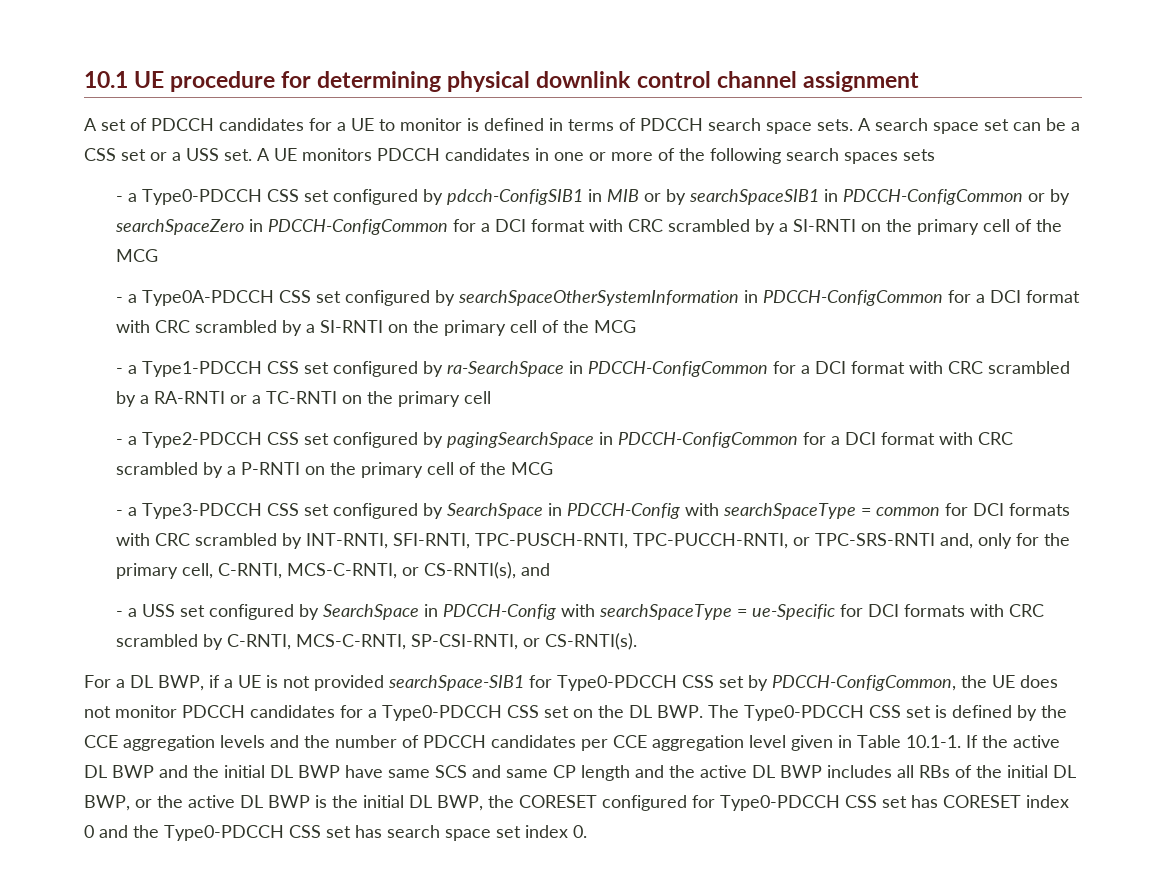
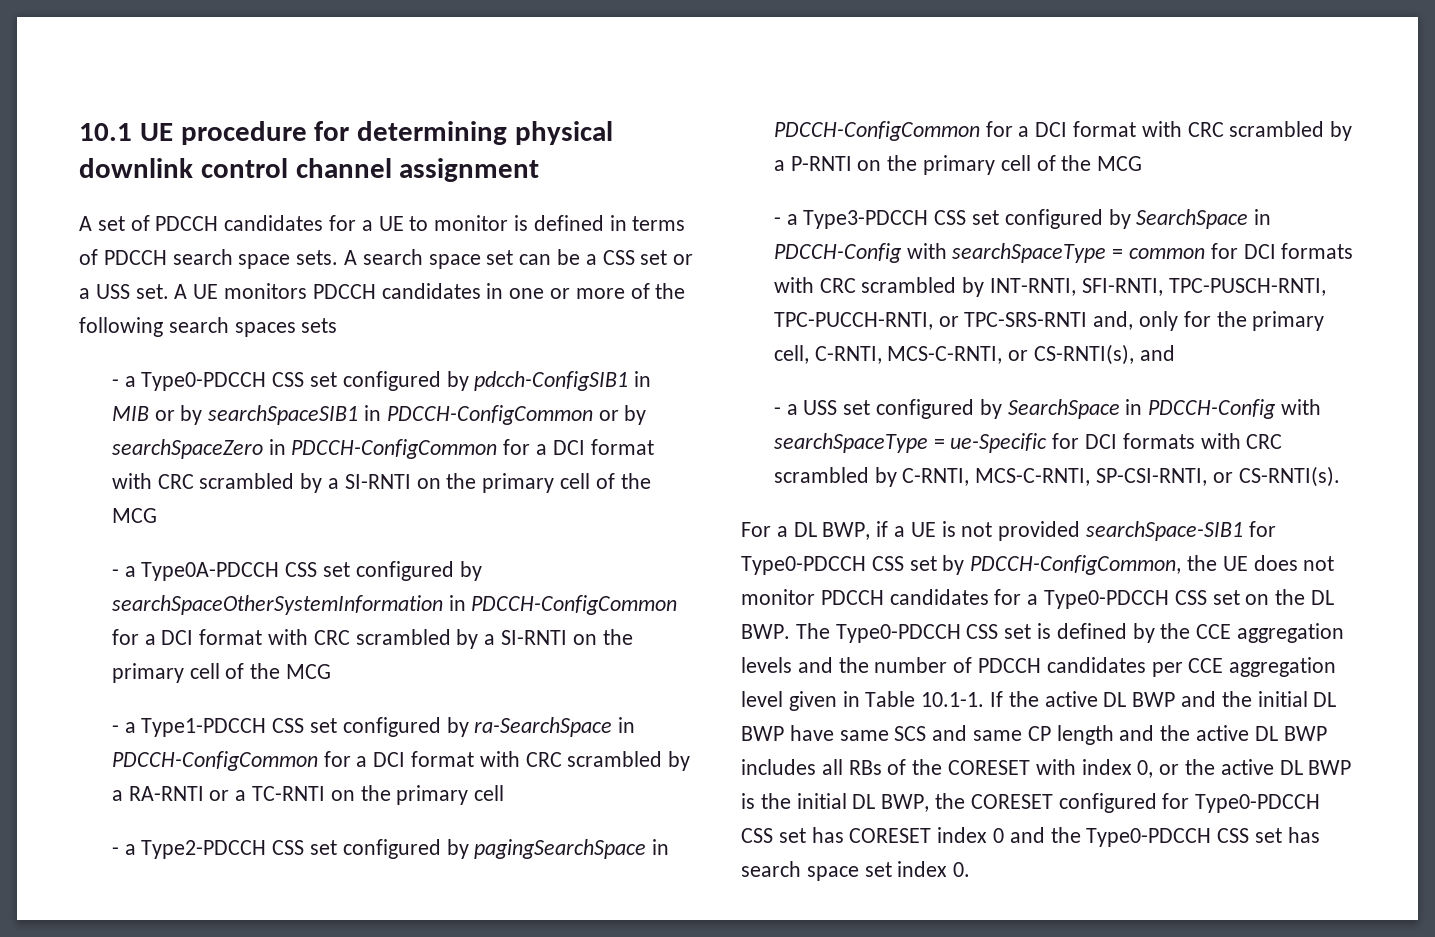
[1007,765,1076,778] [84,795,130,811] initial DL BWP, -> [948,759,1154,778] CORESET with index 0,

